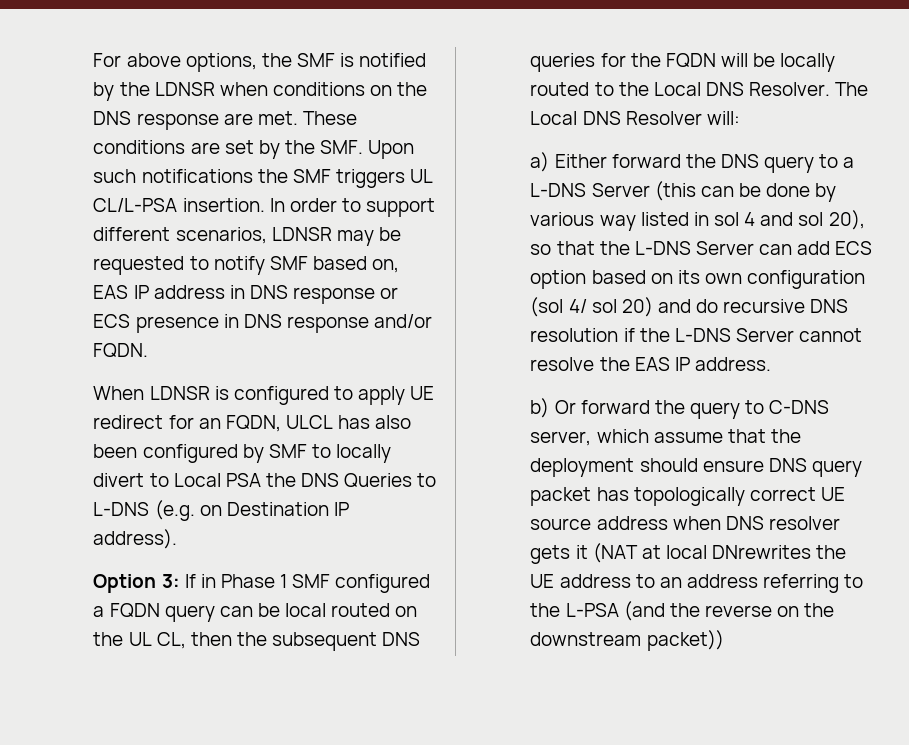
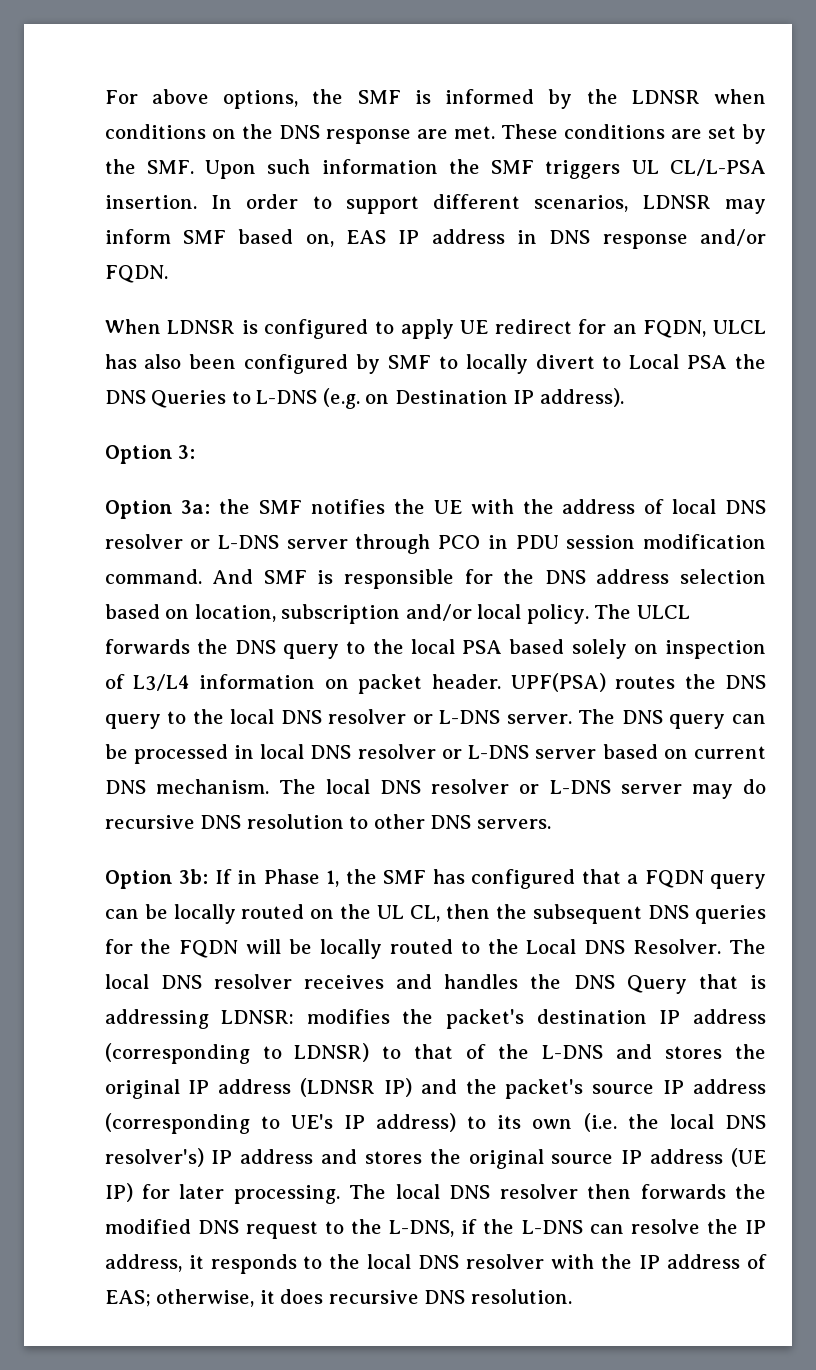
[359,53,427,67] notified -> [445,89,535,104] informed
[141,169,253,183] notifications -> [321,159,438,174] information
[379,227,402,241] [93,256,265,275] be requested to notify -> [104,229,171,244] inform
[380,287,399,299] [93,314,370,333] or ECS presence in DNS response -> (688, 241) none
[184,574,431,593] If in Phase 1 SMF configured -> [104,499,766,519] [104,534,767,554] [104,569,766,589] [104,604,690,624] [104,639,766,659] [104,673,766,694] [104,709,766,729] [104,744,767,764] [104,779,766,799] [104,814,551,829] [104,869,621,889] // Option 3a: the SMF notifies the UE with the address of local DNS resolver or L-DNS server through PCO in PDU session modification command. And SMF is responsible for the DNS address selection based on location, subscription and/or local policy. The ULCL forwards the DNS query to the local PSA based solely on inspection of L3/L4 information on packet header. UPF(PSA) routes the DNS query to the local DNS resolver or L-DNS server. The DNS query can be processed in local DNS resolver or L-DNS server based on current DNS mechanism. The local DNS resolver or L-DNS server may do recursive DNS resolution to other DNS servers. // Option 3b: If in Phase 1, the SMF has configured that
[285,603,327,617] local -> [173,904,236,924] locally
[530,111,740,125] [530,152,855,173] [530,181,837,202] [530,210,865,231] [530,241,873,255] [530,270,866,289] [530,297,849,317] [530,328,863,342] [530,357,772,371] [530,398,830,419] [530,429,802,446] [530,458,863,477] [530,487,846,506] [530,516,841,530] [530,543,847,564] [530,574,864,593] [530,601,835,621] [530,630,724,651] Local DNS Resolver will: // a) Either forward the DNS query to a L-DNS Server (this can be done by various way listed in sol 4 and sol 20), so that the L-DNS Server can add ECS option based on its own configuration (sol 4/ sol 20) and do recursive DNS resolution if the L-DNS Server cannot resolve the EAS IP address. // b) Or forward the query to C-DNS server, which assume that the deployment should ensure DNS query packet has topologically correct UE source address when DNS resolver gets it (NAT at local DNrewrites the UE address to an address referring to the L-PSA (and the reverse on the downstream packet)) -> [104,974,767,994] [104,1009,766,1029] [104,1043,766,1064] [104,1078,766,1099] [104,1113,766,1134] [104,1148,766,1169] [104,1183,766,1204] [104,1219,766,1239] [104,1254,767,1274] [104,1289,572,1307] local DNS resolver receives and handles the DNS Query that is addressing LDNSR: modifies the packet's destination IP address (corresponding to LDNSR) to that of the L-DNS and stores the original IP address (LDNSR IP) and the packet's source IP address (corresponding to UE's IP address) to its own (i.e. the local DNS resolver's) IP address and stores the original source IP address (UE IP) for later processing. The local DNS resolver then forwards the modified DNS request to the L-DNS, if the L-DNS can resolve the IP address, it responds to the local DNS resolver with the IP address of EAS; otherwise, it does recursive DNS resolution.

